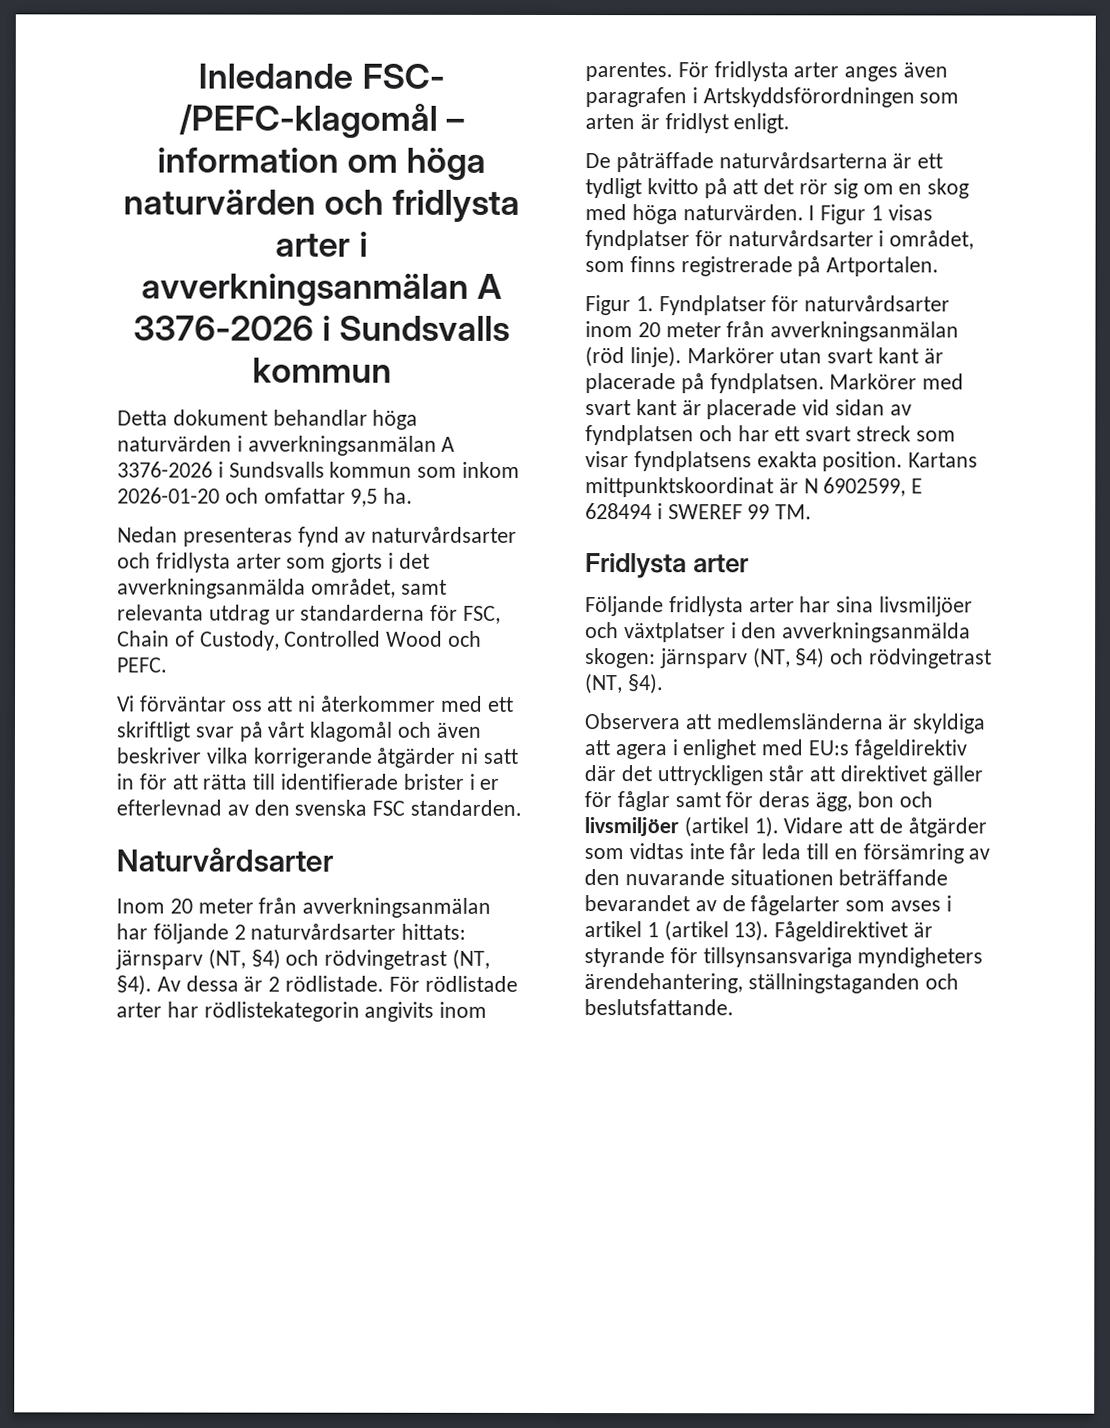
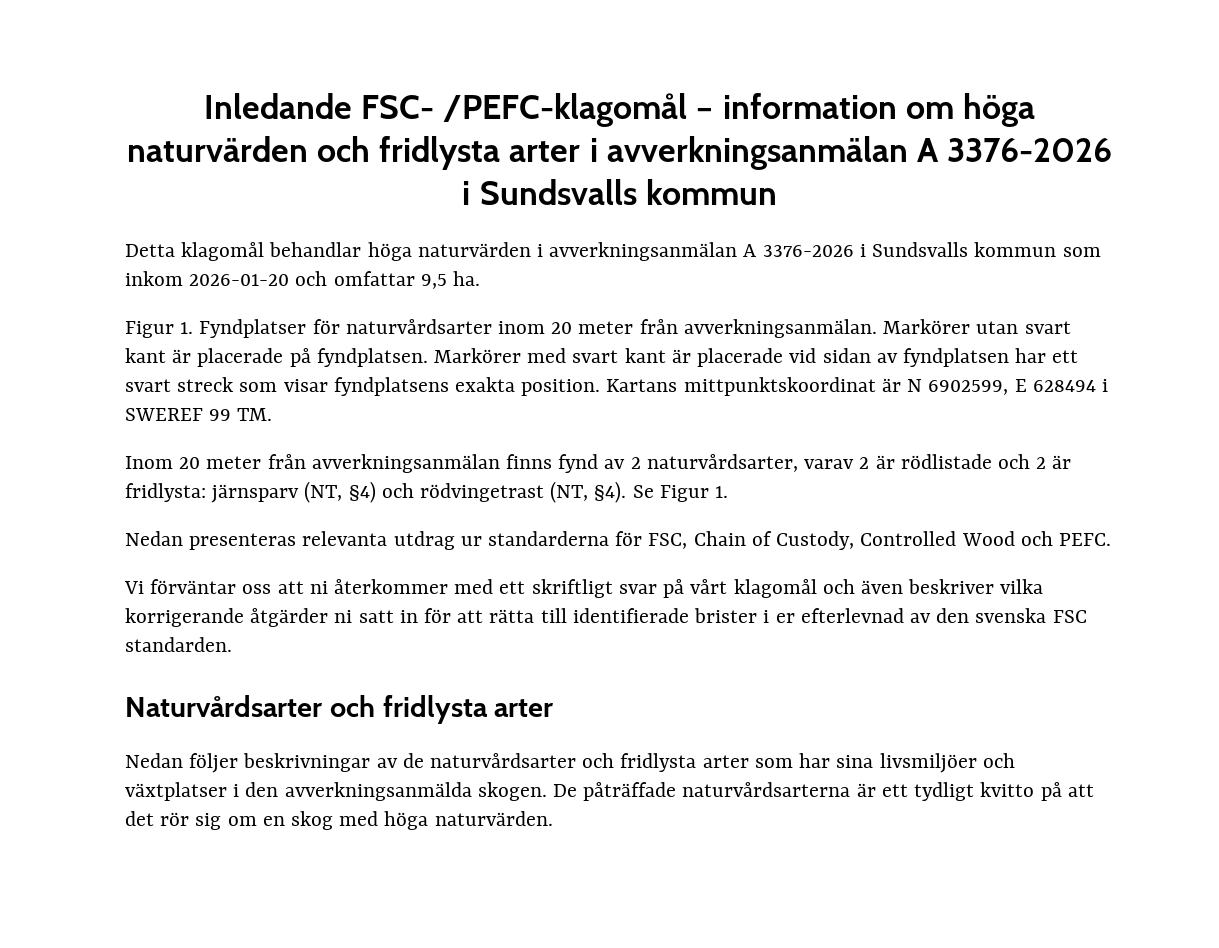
[172,409,268,426] dokument -> [181,242,265,261] klagomål
[117,526,518,547] [117,552,430,573] [117,578,447,599] Nedan presenteras fynd av naturvårdsarter och fridlysta arter som gjorts i det avverkningsanmälda området, samt -> [125,319,1071,338] [125,348,1079,367] [125,377,1108,396] [125,408,273,421] [125,454,1072,473] [125,481,729,503] [125,531,297,550] Figur 1. Fyndplatser för naturvårdsarter inom 20 meter från avverkningsanmälan. Markörer utan svart kant är placerade på fyndplatsen. Markörer med svart kant är placerade vid sidan av fyndplatsen har ett svart streck som visar fyndplatsens exakta position. Kartans mittpunktskoordinat är N 6902599, E 628494 i SWEREF 99 TM. // Inom 20 meter från avverkningsanmälan finns fynd av 2 naturvårdsarter, varav 2 är rödlistade och 2 är fridlysta: järnsparv (NT, §4) och rödvingetrast (NT, §4). Se Figur 1. // Nedan presenteras
[116,897,492,918] [116,923,467,944] [115,948,491,970] [116,974,518,996] [116,1001,488,1022] [585,61,949,82] [585,87,960,108] [585,113,791,134] // Inom 20 meter från avverkningsanmälan har följande 2 naturvårdsarter hittats: järnsparv (NT, §4) och rödvingetrast (NT, §4). Av dessa är 2 rödlistade. För rödlistade arter har rödlistekategorin angivits inom parentes. För fridlysta arter anges även paragrafen i Artskyddsförordningen som arten är fridlyst enligt. // -> [329,695,554,724] [125,753,1015,773] [125,782,547,801] och fridlysta arter // Nedan följer beskrivningar av de naturvårdsarter och fridlysta arter som har sina livsmiljöer och växtplatser i den avverkningsanmälda skogen.
[808,204,933,225] [585,230,975,251] [585,256,940,277] [585,295,951,316] [585,321,960,342] [585,346,944,368] [585,373,965,394] [585,399,912,420] [585,425,956,446] [585,451,979,472] [585,477,924,498] [585,503,813,520] [585,553,750,579] [585,596,974,617] [585,622,972,643] [585,647,993,669] [585,673,664,695] [584,713,987,734] [584,739,967,760] [584,765,983,786] [584,791,933,812] [584,816,987,838] [584,843,991,864] [584,869,949,886] [584,895,952,916] [584,920,934,942] [584,947,984,968] [584,973,959,994] [584,999,734,1016] I Figur 1 visas fyndplatser för naturvårdsarter i området, som finns registrerade på Artportalen. // Figur 1. Fyndplatser för naturvårdsarter inom 20 meter från avverkningsanmälan (röd linje). Markörer utan svart kant är placerade på fyndplatsen. Markörer med svart kant är placerade vid sidan av fyndplatsen och har ett svart streck som visar fyndplatsens exakta position. Kartans mittpunktskoordinat är N 6902599, E 628494 i SWEREF 99 TM. // Fridlysta arter // Följande fridlysta arter har sina livsmiljöer och växtplatser i den avverkningsanmälda skogen: järnsparv (NT, §4) och rödvingetrast (NT, §4). // Observera att medlemsländerna är skyldiga att agera i enlighet med EU:s fågeldirektiv där det uttryckligen står att direktivet gäller för fåglar samt för deras ägg, bon och livsmiljöer (artikel 1). Vidare att de åtgärder som vidtas inte får leda till en försämring av den nuvarande situationen beträffande bevarandet av de fågelarter som avses i artikel 1 (artikel 13). Fågeldirektivet är styrande för tillsynsansvariga myndigheters ärendehantering, ställningstaganden och beslutsfattande. -> (553, 818) none

